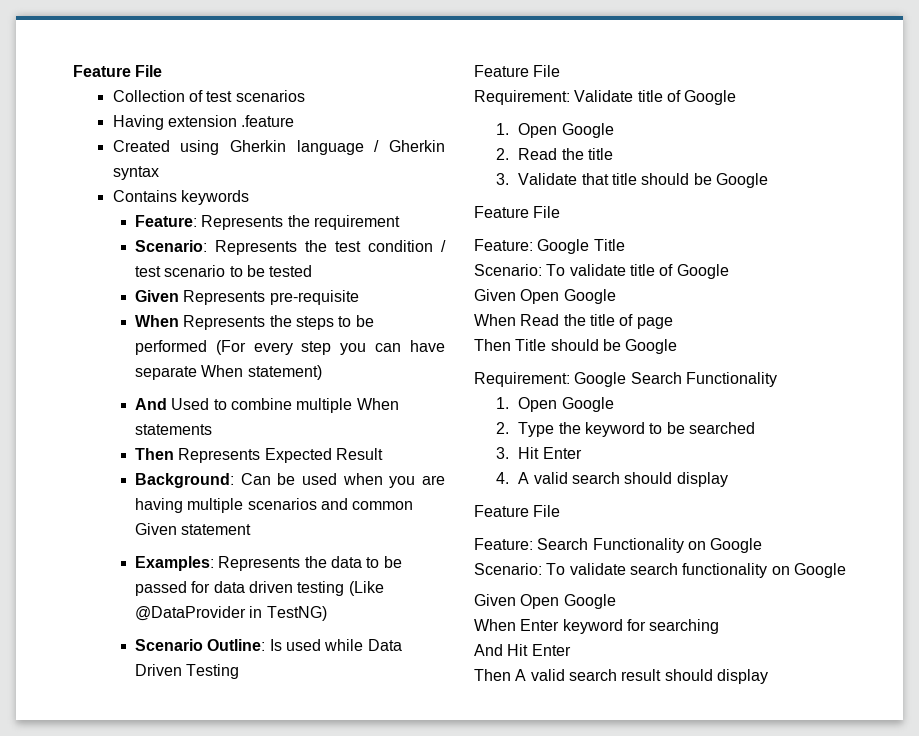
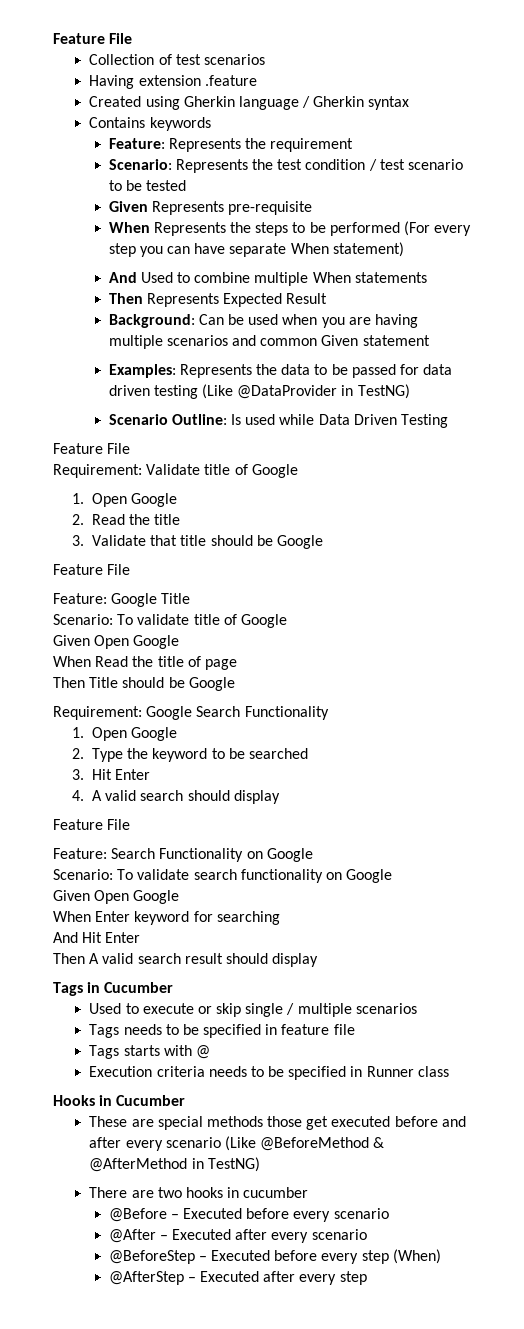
(768, 676) none -> [53,982,174,996] [89,1003,417,1017] [89,1024,355,1038] [89,1045,210,1059] [89,1066,449,1080] [53,1095,186,1106] [89,1116,466,1130] [89,1136,385,1151] [89,1157,260,1172] [89,1187,309,1198] [108,1208,389,1222] [108,1229,367,1243] [108,1249,441,1264] [108,1271,367,1285] // Tags in Cucumber // Used to execute or skip single / multiple scenarios // Tags needs to be specified in feature file // Tags starts with @ // Execution criteria needs to be specified in Runner class // Hooks in Cucumber // These are special methods those get executed before and after every scenario (Like @BeforeMethod & @AfterMethod in TestNG) // There are two hooks in cucumber // @Before – Executed before every scenario // @After – Executed after every scenario // @BeforeStep – Executed before every step (When) // @AfterStep – Executed after every step

